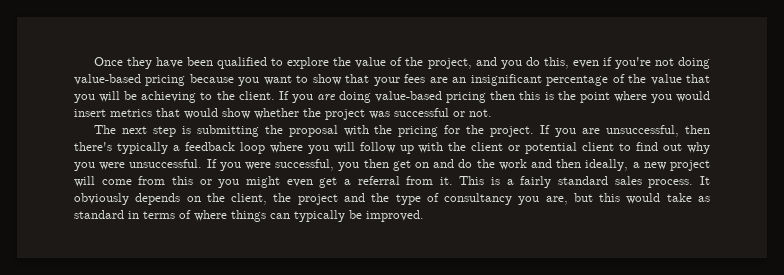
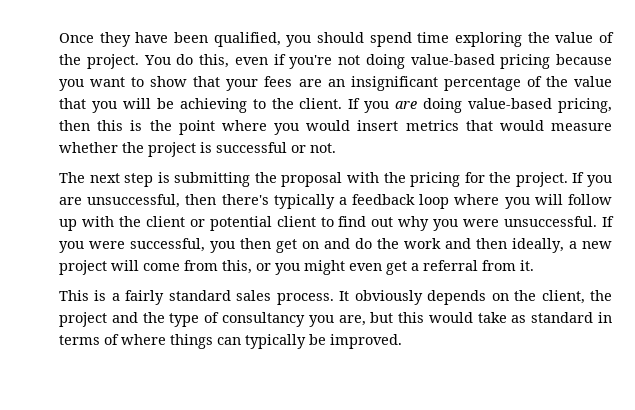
[217,57,330,69] qualified to explore -> [213,32,522,47] qualified, you should spend time exploring
[427,57,522,69] project, and you -> [86,54,171,69] project. You
[446,92,487,103] pricing -> [557,98,612,113] pricing,
[222,108,251,119] show -> [551,123,612,131] measure
[369,111,390,119] was -> [200,142,212,153] is
[171,176,193,185] this -> [222,260,252,274] this,
(453, 181) none -> (534, 265) //

